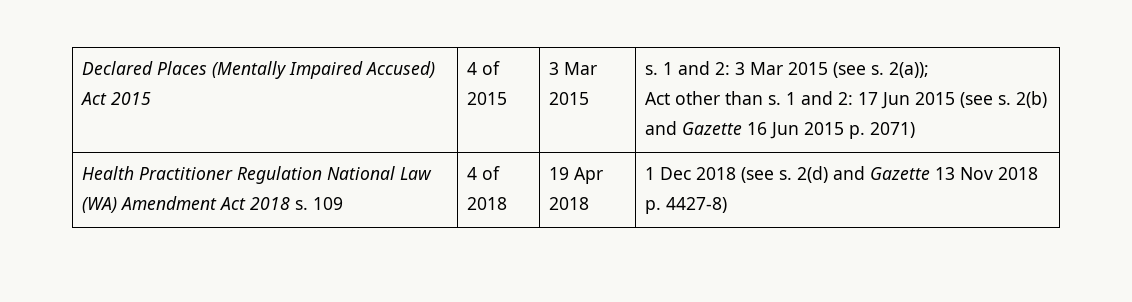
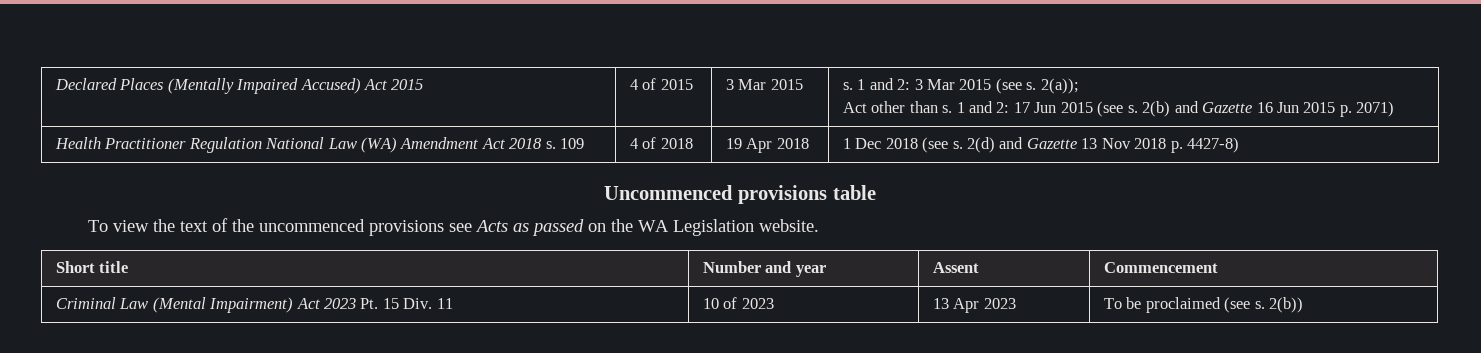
(727, 205) none -> [604,185,876,204] [87,218,819,236] [55,261,129,273] [702,261,826,277] [932,262,979,273] [1103,262,1218,273] [55,297,453,313] [702,297,774,309] [932,298,1016,313] [1103,297,1303,313] // Uncommenced provisions table // To view the text of the uncommenced provisions see Acts as passed on the WA Legislation website. // Short title | Number and year | Assent | Commencement // Criminal Law (Mental Impairment) Act 2023 Pt. 15 Div. 11 | 10 of 2023 | 13 Apr 2023 | To be proclaimed (see s. 2(b))

